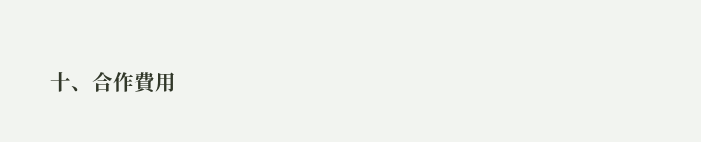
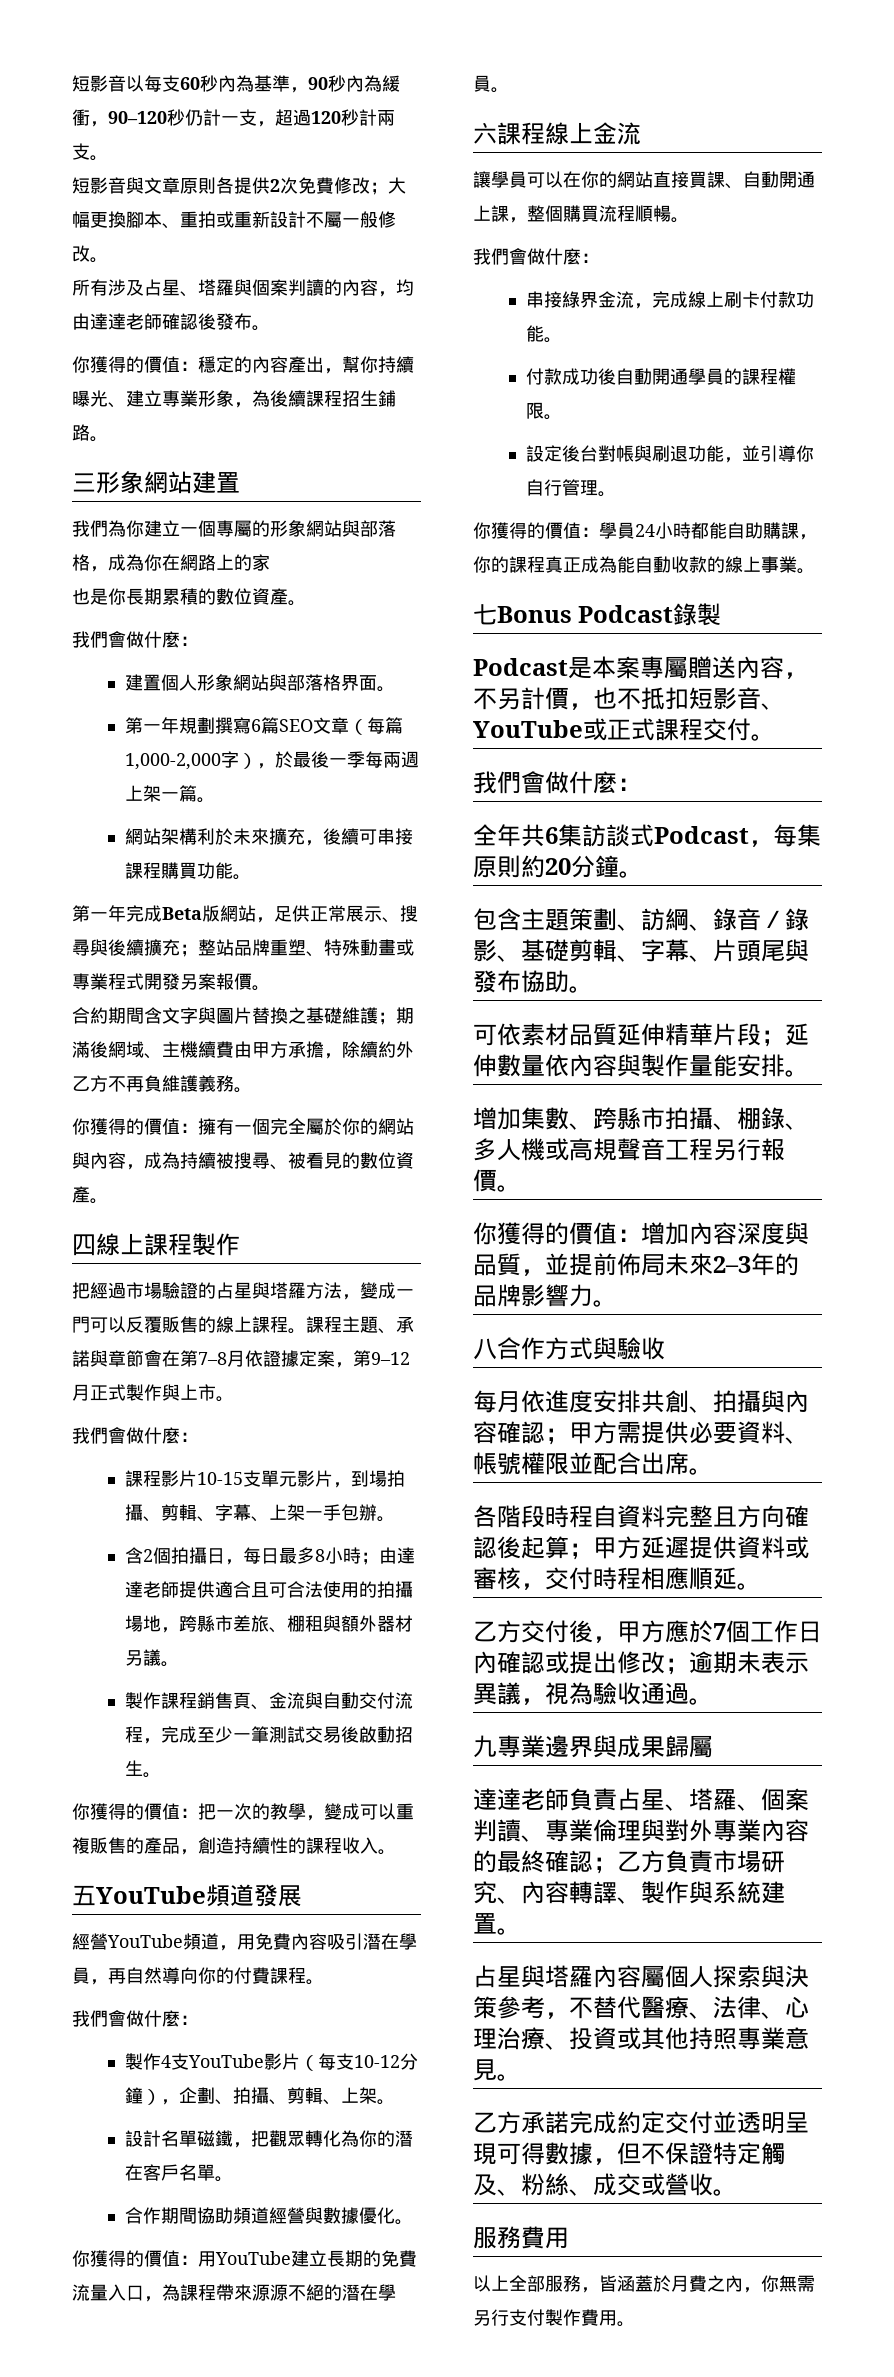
[50,72,176,94] 十、合作費用 -> [72,75,400,93] [72,109,395,127] [72,143,108,161] [72,177,406,195] [72,211,396,229] [72,245,108,263] [72,279,414,297] [72,313,270,331] [72,356,414,374] [72,390,396,408] [72,424,108,442] [72,471,240,494] [72,520,396,537] [72,554,270,572] [72,588,306,606] [72,631,198,648] [124,674,395,692] [124,717,403,735] [124,751,419,770] [124,785,215,803] [124,828,413,846] [124,862,251,880] [72,905,418,923] [72,939,414,957] [72,973,270,991] [72,1007,414,1025] [72,1041,414,1059] [72,1075,252,1093] [72,1118,414,1135] [72,1152,414,1170] [72,1186,108,1204] [72,1233,240,1256] [72,1282,414,1300] [72,1316,414,1334] [72,1350,410,1368] [72,1384,234,1402] [72,1427,198,1444] [124,1470,405,1488] [124,1504,395,1522] [124,1547,415,1565] [124,1581,413,1598] [124,1615,413,1633] [124,1649,179,1667] [124,1692,413,1710] [124,1726,413,1744] [124,1760,161,1778] [72,1803,414,1821] [72,1837,396,1855] [72,1884,302,1907] [72,1933,417,1951] [72,1967,324,1985] [72,2010,198,2027] [124,2053,418,2071] [124,2087,395,2105] [124,2130,413,2148] [124,2164,233,2182] [124,2207,413,2225] [72,2250,417,2267] [72,2284,396,2302] [473,75,509,93] [473,122,641,145] [473,171,815,189] [473,205,689,223] [473,248,599,265] [525,291,814,309] [525,325,562,343] [525,368,796,385] [525,402,562,420] [525,445,814,463] [525,479,616,497] [473,522,817,540] [473,556,815,574] [473,603,722,626] [473,656,808,679] [473,687,785,710] [473,718,775,741] [473,771,641,794] [473,824,821,847] [473,855,643,878] [473,908,809,931] [473,939,809,962] [473,970,593,993] [473,1023,809,1047] [473,1054,809,1077] [473,1107,809,1130] [473,1138,785,1161] [473,1169,521,1192] [473,1222,809,1245] [473,1253,799,1276] [473,1284,617,1307] [473,1337,665,1360] [473,1390,809,1413] [473,1421,809,1445] [473,1452,713,1475] [473,1505,809,1528] [473,1536,809,1560] [473,1567,761,1590] [473,1620,822,1643] [473,1651,809,1675] [473,1682,713,1705] [473,1735,713,1758] [473,1788,809,1811] [473,1819,809,1842] [473,1850,785,1874] [473,1881,785,1904] [473,1913,521,1935] [473,1965,809,1988] [473,1996,809,2019] [473,2027,809,2050] [473,2059,521,2081] [473,2111,809,2134] [473,2142,785,2165] [473,2173,737,2196] [473,2226,569,2249] [473,2275,815,2293] [473,2309,635,2327] 短影音以每支60秒內為基準，90秒內為緩衝，90–120秒仍計一支，超過120秒計兩支。 // 短影音與文章原則各提供2次免費修改；大幅更換腳本、重拍或重新設計不屬一般修改。 // 所有涉及占星、塔羅與個案判讀的內容，均由達達老師確認後發布。 // 你獲得的價值：穩定的內容產出，幫你持續曝光、建立專業形象，為後續課程招生鋪路。 // 三形象網站建置 // 我們為你建立一個專屬的形象網站與部落格，成為你在網路上的家 // 也是你長期累積的數位資產。 // 我們會做什麼： // 建置個人形象網站與部落格界面。 // 第一年規劃撰寫6篇SEO文章（每篇1,000-2,000字），於最後一季每兩週上架一篇。 // 網站架構利於未來擴充，後續可串接課程購買功能。 // 第一年完成Beta版網站，足供正常展示、搜尋與後續擴充；整站品牌重塑、特殊動畫或專業程式開發另案報價。 // 合約期間含文字與圖片替換之基礎維護；期滿後網域、主機續費由甲方承擔，除續約外乙方不再負維護義務。 // 你獲得的價值：擁有一個完全屬於你的網站與內容，成為持續被搜尋、被看見的數位資產。 // 四線上課程製作 // 把經過市場驗證的占星與塔羅方法，變成一門可以反覆販售的線上課程。課程主題、承諾與章節會在第7–8月依證據定案，第9–12月正式製作與上市。 // 我們會做什麼： // 課程影片10-15支單元影片，到場拍攝、剪輯、字幕、上架一手包辦。 // 含2個拍攝日，每日最多8小時；由達達老師提供適合且可合法使用的拍攝場地，跨縣市差旅、棚租與額外器材另議。 // 製作課程銷售頁、金流與自動交付流程，完成至少一筆測試交易後啟動招生。 // 你獲得的價值：把一次的教學，變成可以重複販售的產品，創造持續性的課程收入。 // 五YouTube頻道發展 // 經營YouTube頻道，用免費內容吸引潛在學員，再自然導向你的付費課程。 // 我們會做什麼： // 製作4支YouTube影片（每支10-12分鐘），企劃、拍攝、剪輯、上架。 // 設計名單磁鐵，把觀眾轉化為你的潛在客戶名單。 // 合作期間協助頻道經營與數據優化。 // 你獲得的價值：用YouTube建立長期的免費流量入口，為課程帶來源源不絕的潛在學員。 // 六課程線上金流 // 讓學員可以在你的網站直接買課、自動開通上課，整個購買流程順暢。 // 我們會做什麼： // 串接綠界金流，完成線上刷卡付款功能。 // 付款成功後自動開通學員的課程權限。 // 設定後台對帳與刷退功能，並引導你自行管理。 // 你獲得的價值：學員24小時都能自助購課，你的課程真正成為能自動收款的線上事業。 // 七Bonus Podcast錄製 // Podcast是本案專屬贈送內容，不另計價，也不抵扣短影音、YouTube或正式課程交付。 // 我們會做什麼： // 全年共6集訪談式Podcast，每集原則約20分鐘。 // 包含主題策劃、訪綱、錄音／錄影、基礎剪輯、字幕、片頭尾與發布協助。 // 可依素材品質延伸精華片段；延伸數量依內容與製作量能安排。 // 增加集數、跨縣市拍攝、棚錄、多人機或高規聲音工程另行報價。 // 你獲得的價值：增加內容深度與品質，並提前佈局未來2–3年的品牌影響力。 // 八合作方式與驗收 // 每月依進度安排共創、拍攝與內容確認；甲方需提供必要資料、帳號權限並配合出席。 // 各階段時程自資料完整且方向確認後起算；甲方延遲提供資料或審核，交付時程相應順延。 // 乙方交付後，甲方應於7個工作日內確認或提出修改；逾期未表示異議，視為驗收通過。 // 九專業邊界與成果歸屬 // 達達老師負責占星、塔羅、個案判讀、專業倫理與對外專業內容的最終確認；乙方負責市場研究、內容轉譯、製作與系統建置。 // 占星與塔羅內容屬個人探索與決策參考，不替代醫療、法律、心理治療、投資或其他持照專業意見。 // 乙方承諾完成約定交付並透明呈現可得數據，但不保證特定觸及、粉絲、成交或營收。 // 服務費用 // 以上全部服務，皆涵蓋於月費之內，你無需另行支付製作費用。

